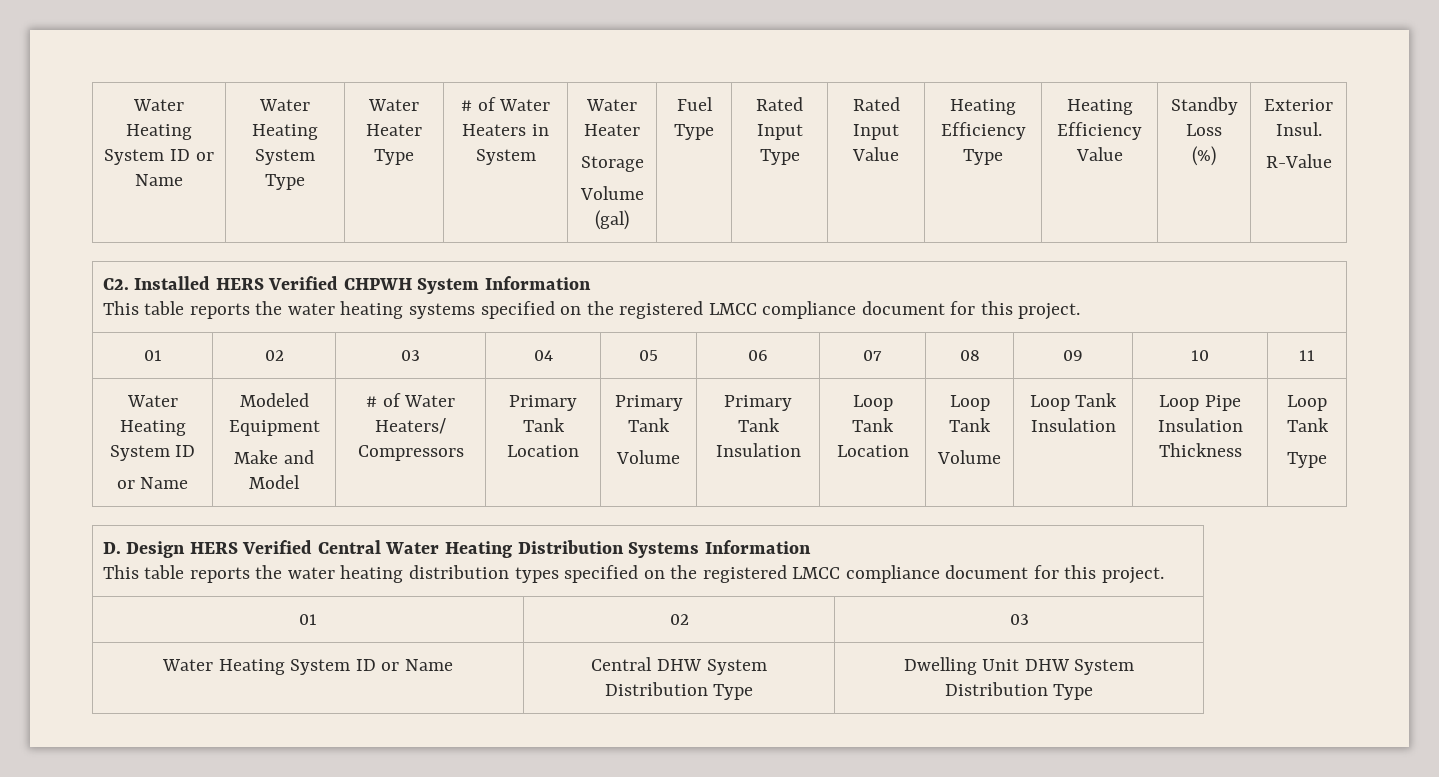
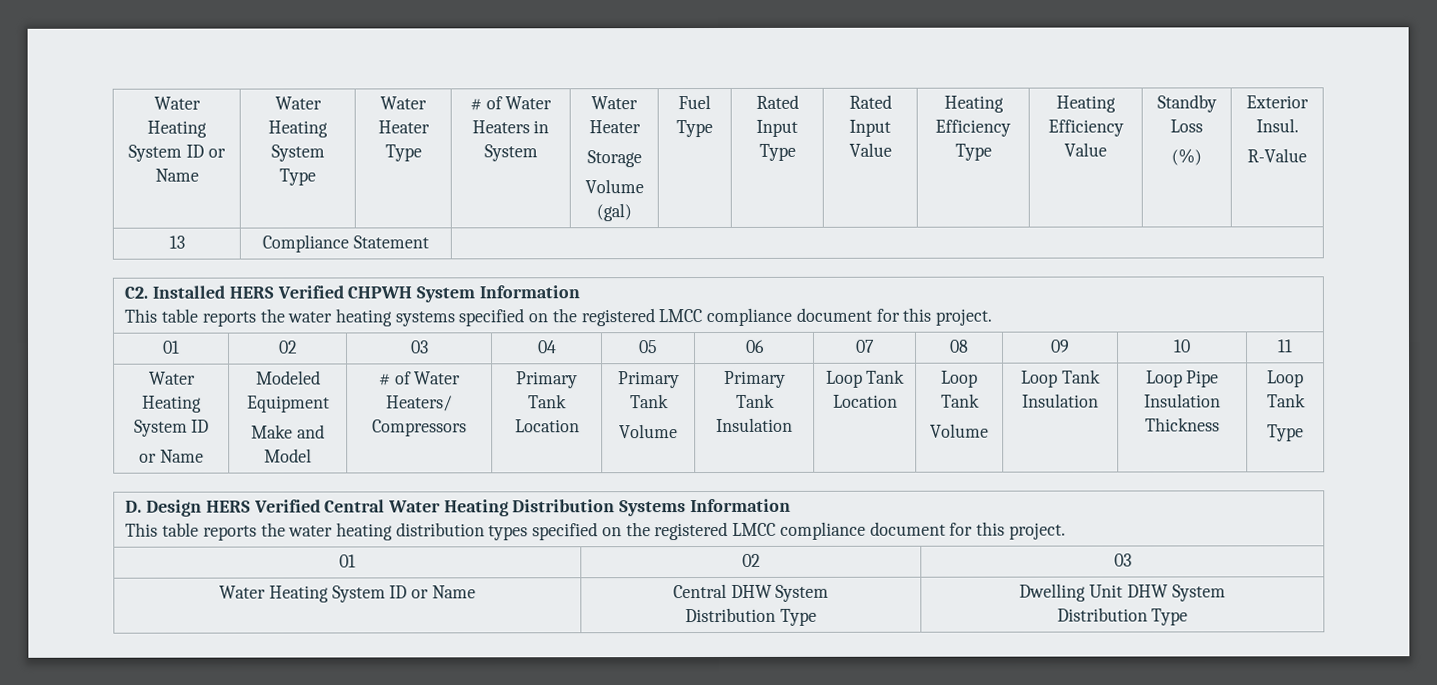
(1332, 161) none -> [168,235,185,249] [262,234,429,253] // 13 | Compliance Statement |

